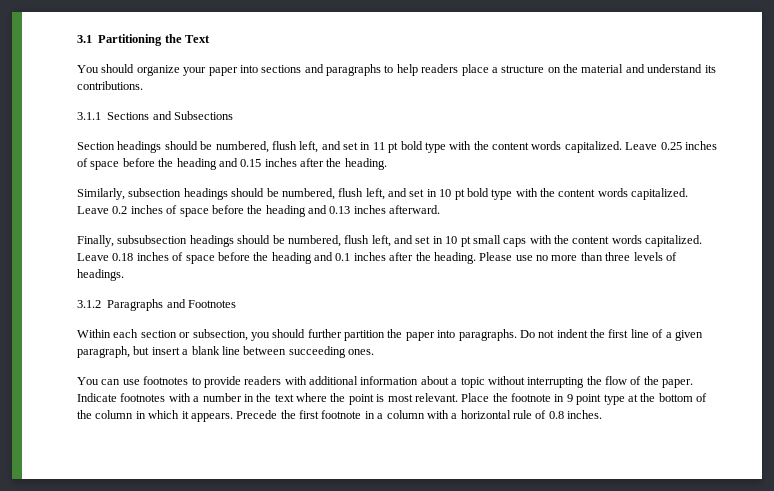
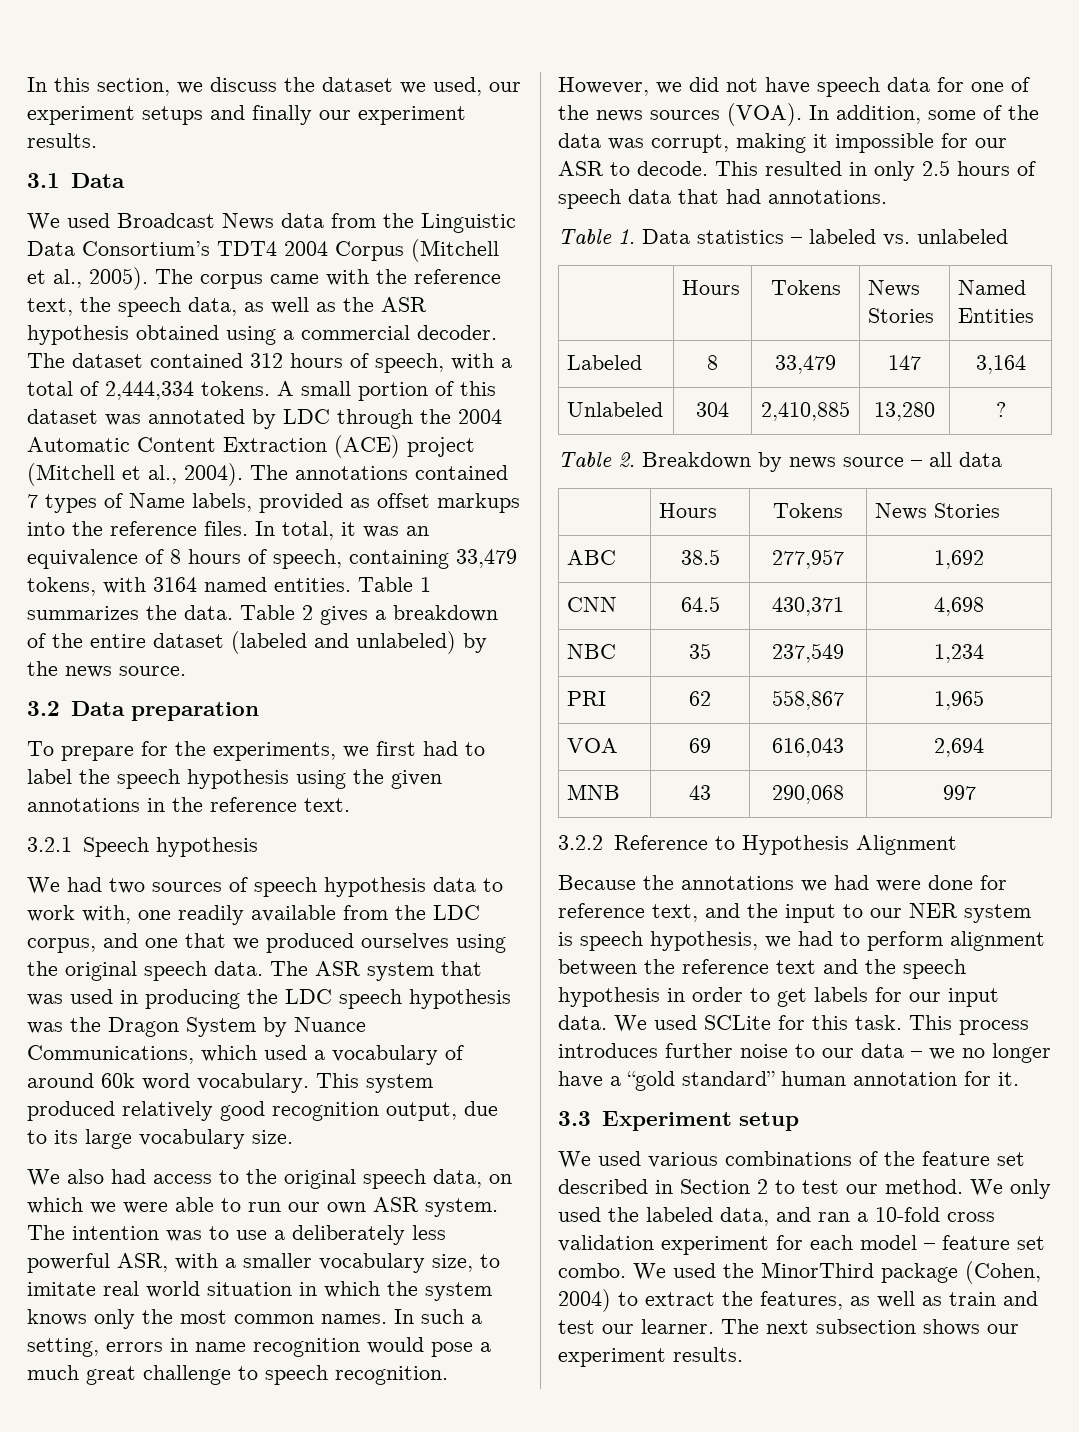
[77,34,210,46] [77,64,716,76] [77,81,143,90] [77,111,233,120] [77,141,717,153] [77,158,387,170] [77,188,689,200] [77,205,441,217] [77,235,703,247] [77,252,677,264] [77,269,124,281] [77,299,236,311] [77,329,703,341] [77,346,374,358] [77,376,694,388] [77,393,707,405] [77,410,603,422] 3.1 Partitioning the Text // You should organize your paper into sections and paragraphs to help readers place a structure on the material and understand its contributions. // 3.1.1 Sections and Subsections // Section headings should be numbered, flush left, and set in 11 pt bold type with the content words capitalized. Leave 0.25 inches of space before the heading and 0.15 inches after the heading. // Similarly, subsection headings should be numbered, flush left, and set in 10 pt bold type with the content words capitalized. Leave 0.2 inches of space before the heading and 0.13 inches afterward. // Finally, subsubsection headings should be numbered, flush left, and set in 10 pt small caps with the content words capitalized. Leave 0.18 inches of space before the heading and 0.1 inches after the heading. Please use no more than three levels of headings. // 3.1.2 Paragraphs and Footnotes // Within each section or subsection, you should further partition the paper into paragraphs. Do not indent the first line of a given paragraph, but insert a blank line between succeeding ones. // You can use footnotes to provide readers with additional information about a topic without interrupting the flow of the paper. Indicate footnotes with a number in the text where the point is most relevant. Place the footnote in 9 point type at the bottom of the column in which it appears. Precede the first footnote in a column with a horizontal rule of 0.8 inches. -> [27,77,521,96] [27,105,466,125] [27,133,97,148] [27,173,125,188] [27,213,516,233] [27,239,499,262] [27,267,501,290] [27,297,427,317] [27,325,497,345] [27,353,512,373] [27,381,496,401] [27,409,502,429] [27,435,475,458] [27,463,508,486] [27,493,520,513] [27,521,429,540] [27,549,517,569] [27,577,431,596] [27,605,498,625] [27,631,487,654] [27,661,186,678] [27,701,259,721] [27,741,485,761] [27,769,442,789] [27,797,350,812] [27,837,258,857] [27,877,503,897] [27,905,480,925] [27,933,506,953] [27,961,482,981] [27,989,511,1009] [27,1017,366,1037] [27,1045,464,1065] [27,1073,433,1093] [27,1101,498,1121] [27,1129,293,1149] [27,1169,512,1189] [27,1197,498,1217] [27,1225,446,1245] [27,1253,500,1273] [27,1281,492,1301] [27,1309,482,1329] [27,1337,491,1357] [27,1365,448,1385] [558,77,1030,97] [558,103,1039,126] [558,133,1007,153] [558,160,1036,181] [558,189,887,209] [558,229,1008,246] [682,280,741,295] [770,280,841,295] [868,280,921,297] [868,308,935,323] [958,280,1027,295] [958,308,1035,323] [567,355,643,370] [707,355,718,370] [775,355,836,374] [888,355,921,370] [975,355,1026,374] [567,402,664,417] [696,402,729,417] [761,401,850,421] [874,402,935,421] [995,402,1006,417] [558,452,1002,472] [659,503,718,518] [773,503,843,518] [875,503,1001,520] [567,550,617,565] [680,549,720,565] [772,549,844,569] [934,550,984,569] [567,597,618,612] [680,596,720,612] [772,597,844,616] [934,597,984,616] [567,644,617,659] [689,643,711,659] [772,643,844,663] [934,644,984,663] [567,691,607,706] [689,691,711,706] [772,690,844,710] [934,690,984,710] [567,738,619,753] [689,738,711,753] [772,738,844,757] [934,738,984,757] [567,784,621,800] [689,785,711,800] [772,785,844,804] [942,785,976,800] [558,835,957,855] [558,875,1007,892] [558,903,1031,923] [558,931,1045,951] [558,959,966,979] [558,987,999,1007] [558,1015,1029,1035] [558,1043,1051,1063] [558,1071,1019,1091] [558,1111,799,1131] [558,1151,1025,1168] [558,1179,1051,1199] [558,1207,995,1226] [558,1235,1045,1255] [558,1261,1041,1284] [558,1289,1038,1312] [558,1319,1019,1336] [558,1347,743,1367] In this section, we discuss the dataset we used, our experiment setups and finally our experiment results. // 3.1 Data // We used Broadcast News data from the Linguistic Data Consortium’s TDT4 2004 Corpus (Mitchell et al., 2005). The corpus came with the reference text, the speech data, as well as the ASR hypothesis obtained using a commercial decoder. The dataset contained 312 hours of speech, with a total of 2,444,334 tokens. A small portion of this dataset was annotated by LDC through the 2004 Automatic Content Extraction (ACE) project (Mitchell et al., 2004). The annotations contained 7 types of Name labels, provided as offset markups into the reference files. In total, it was an equivalence of 8 hours of speech, containing 33,479 tokens, with 3164 named entities. Table 1 summarizes the data. Table 2 gives a breakdown of the entire dataset (labeled and unlabeled) by the news source. // 3.2 Data preparation // To prepare for the experiments, we first had to label the speech hypothesis using the given annotations in the reference text. // 3.2.1 Speech hypothesis // We had two sources of speech hypothesis data to work with, one readily available from the LDC corpus, and one that we produced ourselves using the original speech data. The ASR system that was used in producing the LDC speech hypothesis was the Dragon System by Nuance Communications, which used a vocabulary of around 60k word vocabulary. This system produced relatively good recognition output, due to its large vocabulary size. // We also had access to the original speech data, on which we were able to run our own ASR system. The intention was to use a deliberately less powerful ASR, with a smaller vocabulary size, to imitate real world situation in which the system knows only the most common names. In such a setting, errors in name recognition would pose a much great challenge to speech recognition. However, we did not have speech data for one of the news sources (VOA). In addition, some of the data was corrupt, making it impossible for our ASR to decode. This resulted in only 2.5 hours of speech data that had annotations. // Table 1. Data statistics – labeled vs. unlabeled // | Hours | Tokens | News Stories | Named Entities // Labeled | 8 | 33,479 | 147 | 3,164 // Unlabeled | 304 | 2,410,885 | 13,280 | ? // Table 2. Breakdown by news source – all data // | Hours | Tokens | News Stories // ABC | 38.5 | 277,957 | 1,692 // CNN | 64.5 | 430,371 | 4,698 // NBC | 35 | 237,549 | 1,234 // PRI | 62 | 558,867 | 1,965 // VOA | 69 | 616,043 | 2,694 // MNB | 43 | 290,068 | 997 // 3.2.2 Reference to Hypothesis Alignment // Because the annotations we had were done for reference text, and the input to our NER system is speech hypothesis, we had to perform alignment between the reference text and the speech hypothesis in order to get labels for our input data. We used SCLite for this task. This process introduces further noise to our data – we no longer have a “gold standard” human annotation for it. // 3.3 Experiment setup // We used various combinations of the feature set described in Section 2 to test our method. We only used the labeled data, and ran a 10-fold cross validation experiment for each model – feature set combo. We used the MinorThird package (Cohen, 2004) to extract the features, as well as train and test our learner. The next subsection shows our experiment results.

